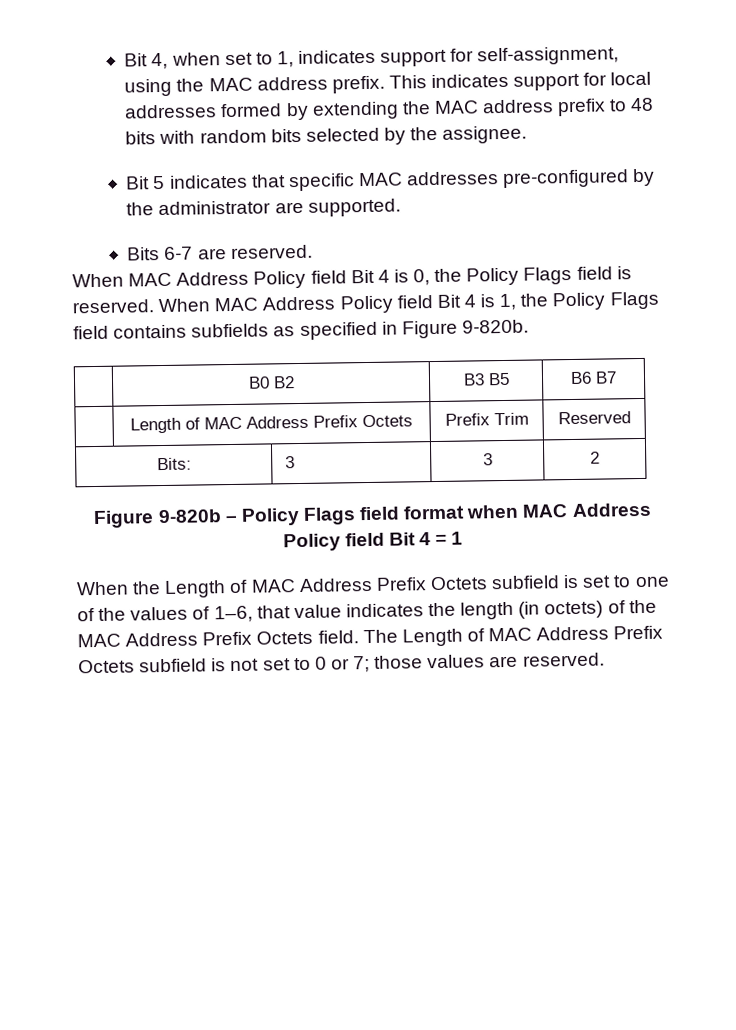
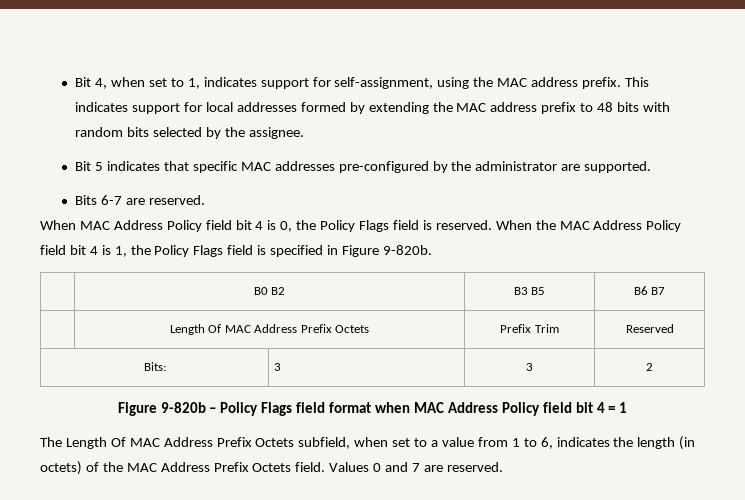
[350,269,375,284] Bit -> [235,220,252,230] bit
[214,294,461,314] MAC Address Policy field Bit -> [535,220,682,232] [40,245,86,255] the MAC Address Policy field bit
[113,323,296,339] contains subfields as -> [257,245,267,255] is
[185,417,200,430] of -> [208,324,222,333] Of
[388,532,416,546] Bit -> [575,402,593,413] bit
[76,574,670,598] [77,604,342,623] When the Length of MAC Address Prefix Octets subfield is set to one of the values of 1–6, that value -> [40,437,553,449] The Length Of MAC Address Prefix Octets subfield, when set to a value from 1 to 6,
[362,625,664,647] [78,654,486,674] The Length of MAC Address Prefix Octets subfield is not set to 0 or 7; those values -> [329,462,421,472] Values 0 and 7

